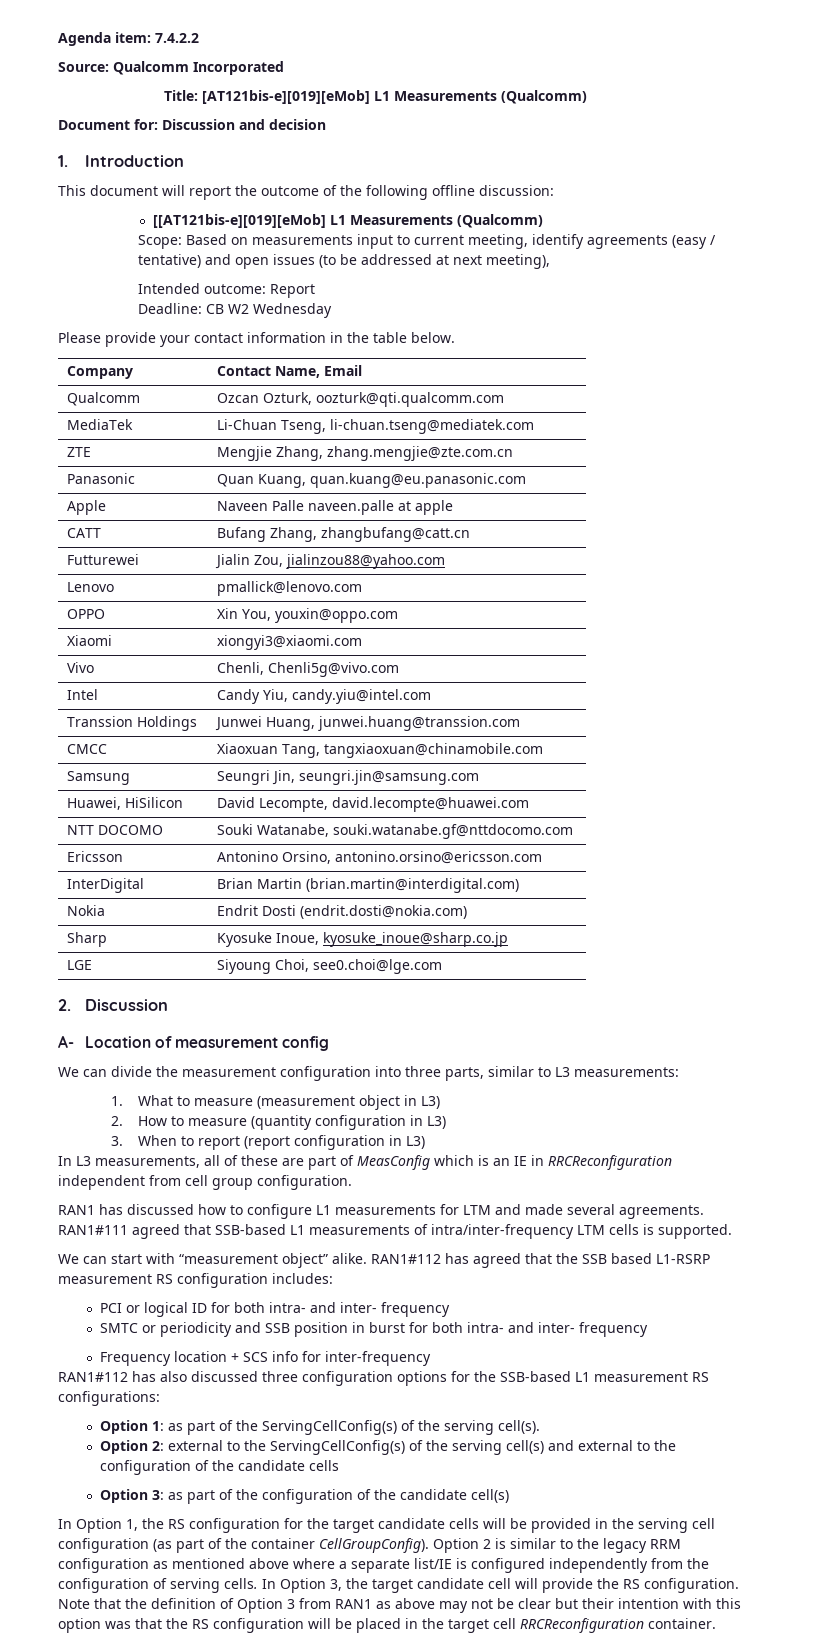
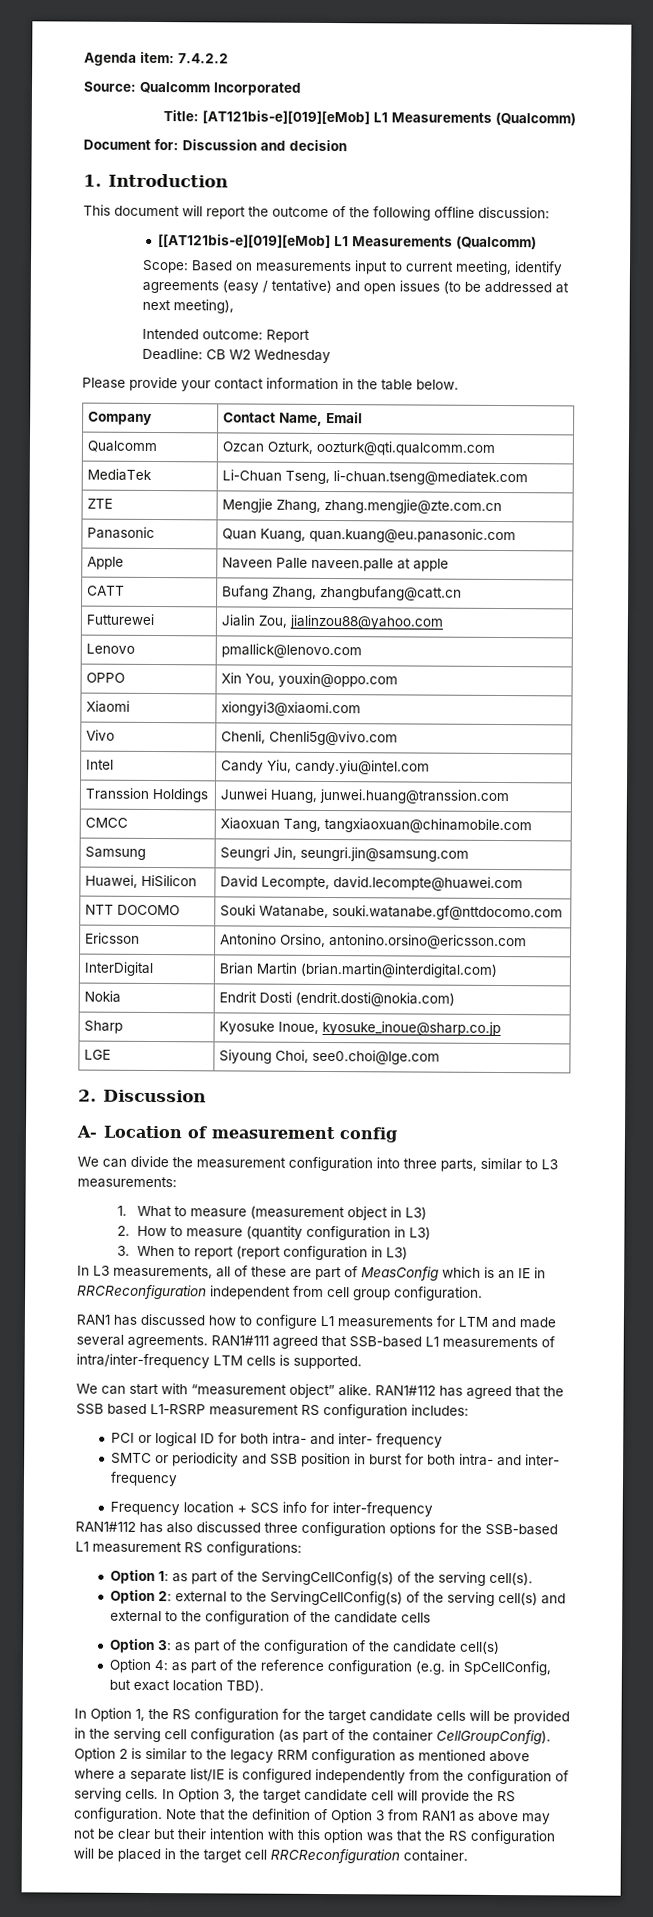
(509, 1496) none -> [108,1658,551,1676] [108,1679,264,1693] // Option 4: as part of the reference configuration (e.g. in SpCellConfig, but exact location TBD).

